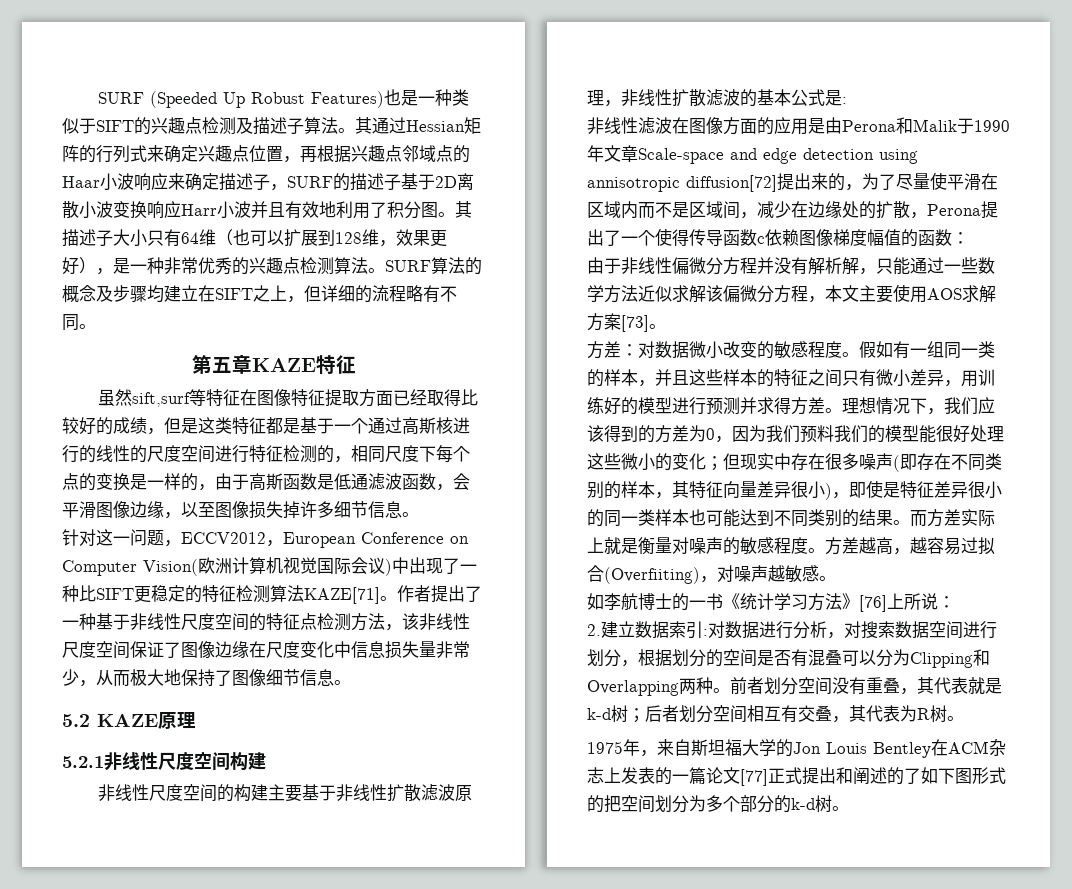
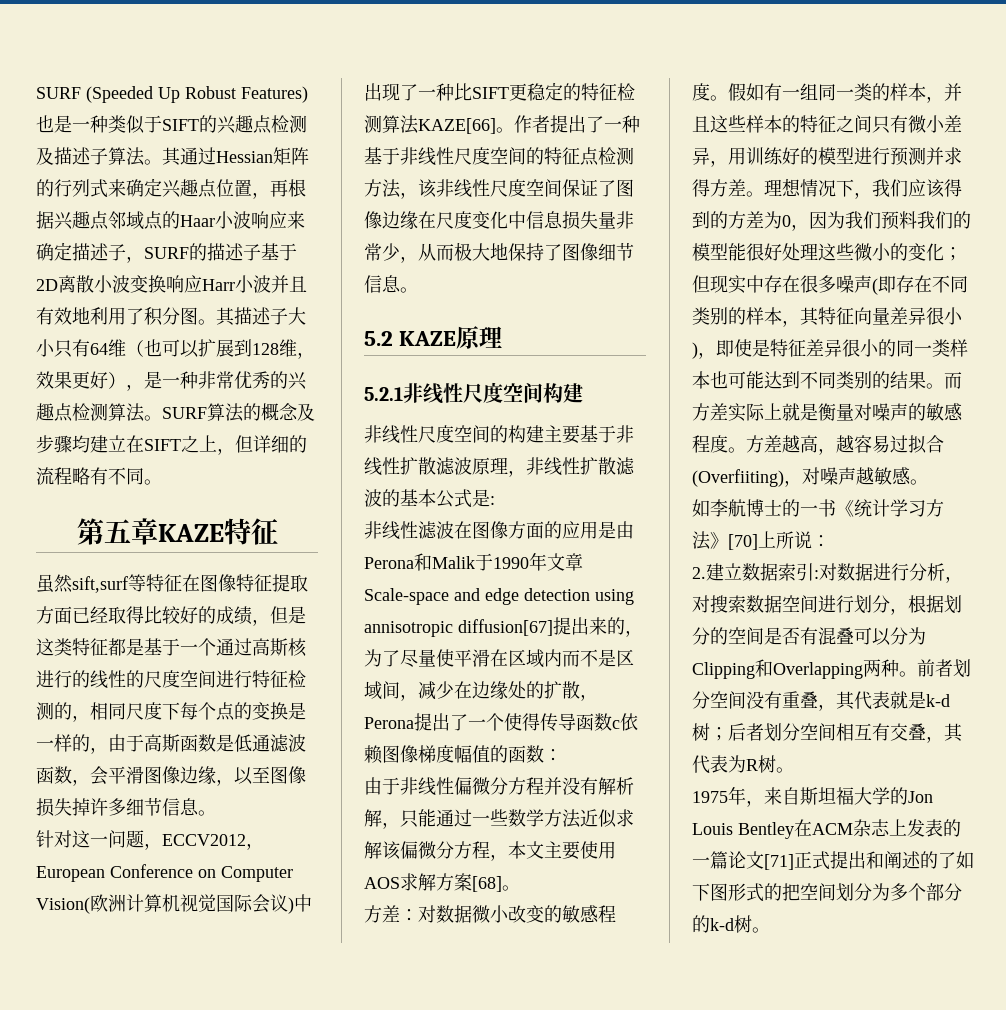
[304,587,380,604] KAZE[71] -> [418,118,496,134] KAZE[66]
[686,175,777,192] diffusion[72] -> [458,619,553,636] diffusion[67]
[621,315,649,332] [73] -> [472,876,502,892] [68]
[859,595,887,612] [76] -> [728,534,758,550] [70]
[740,769,768,786] [77] -> [764,854,794,870] [71]

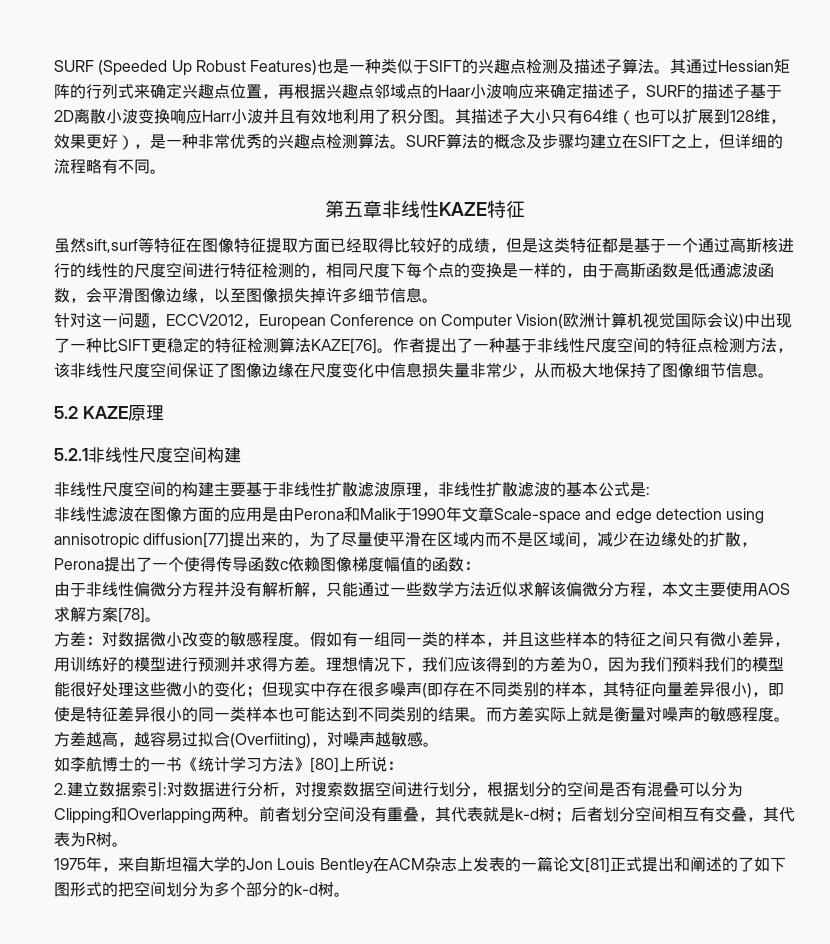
(158, 531) none -> [381,200,439,218] 非线性
[418,118,496,134] KAZE[66] -> [311,338,377,354] KAZE[76]
[458,619,553,636] diffusion[67] -> [143,532,230,548] diffusion[77]
[472,876,502,892] [68] -> [118,607,145,623] [78]
[728,534,758,550] [70] -> [310,757,339,773] [80]
[764,854,794,870] [71] -> [584,857,610,873] [81]

